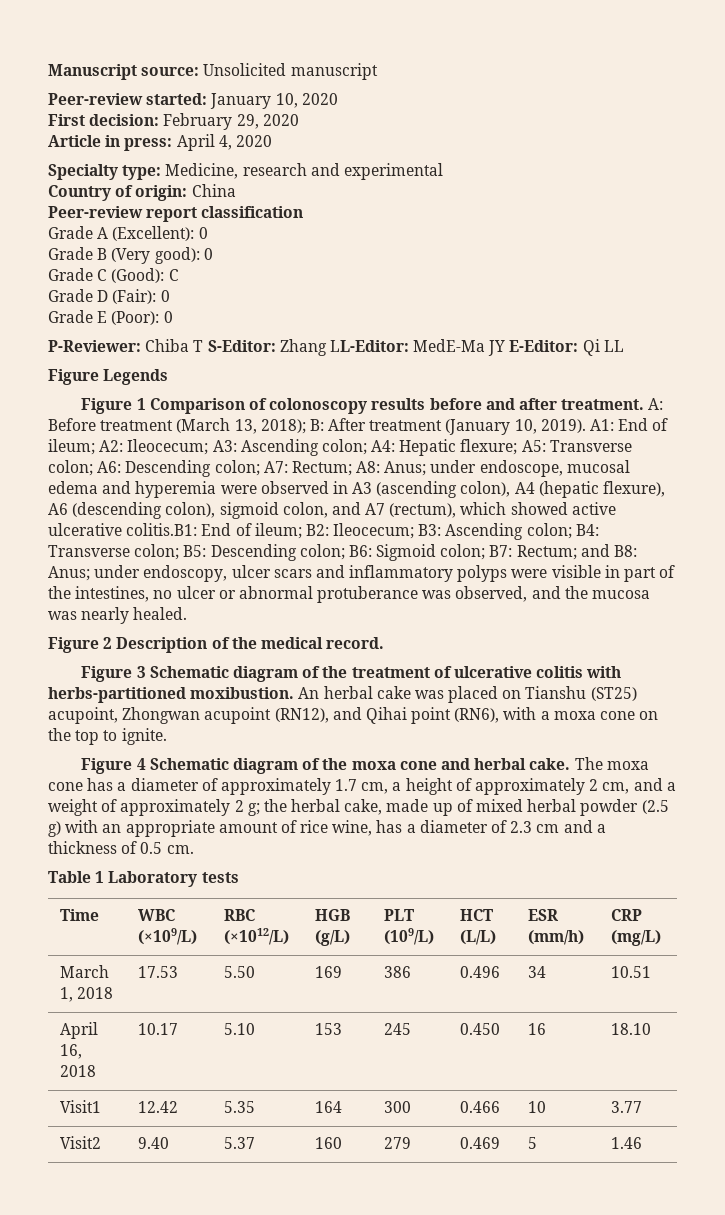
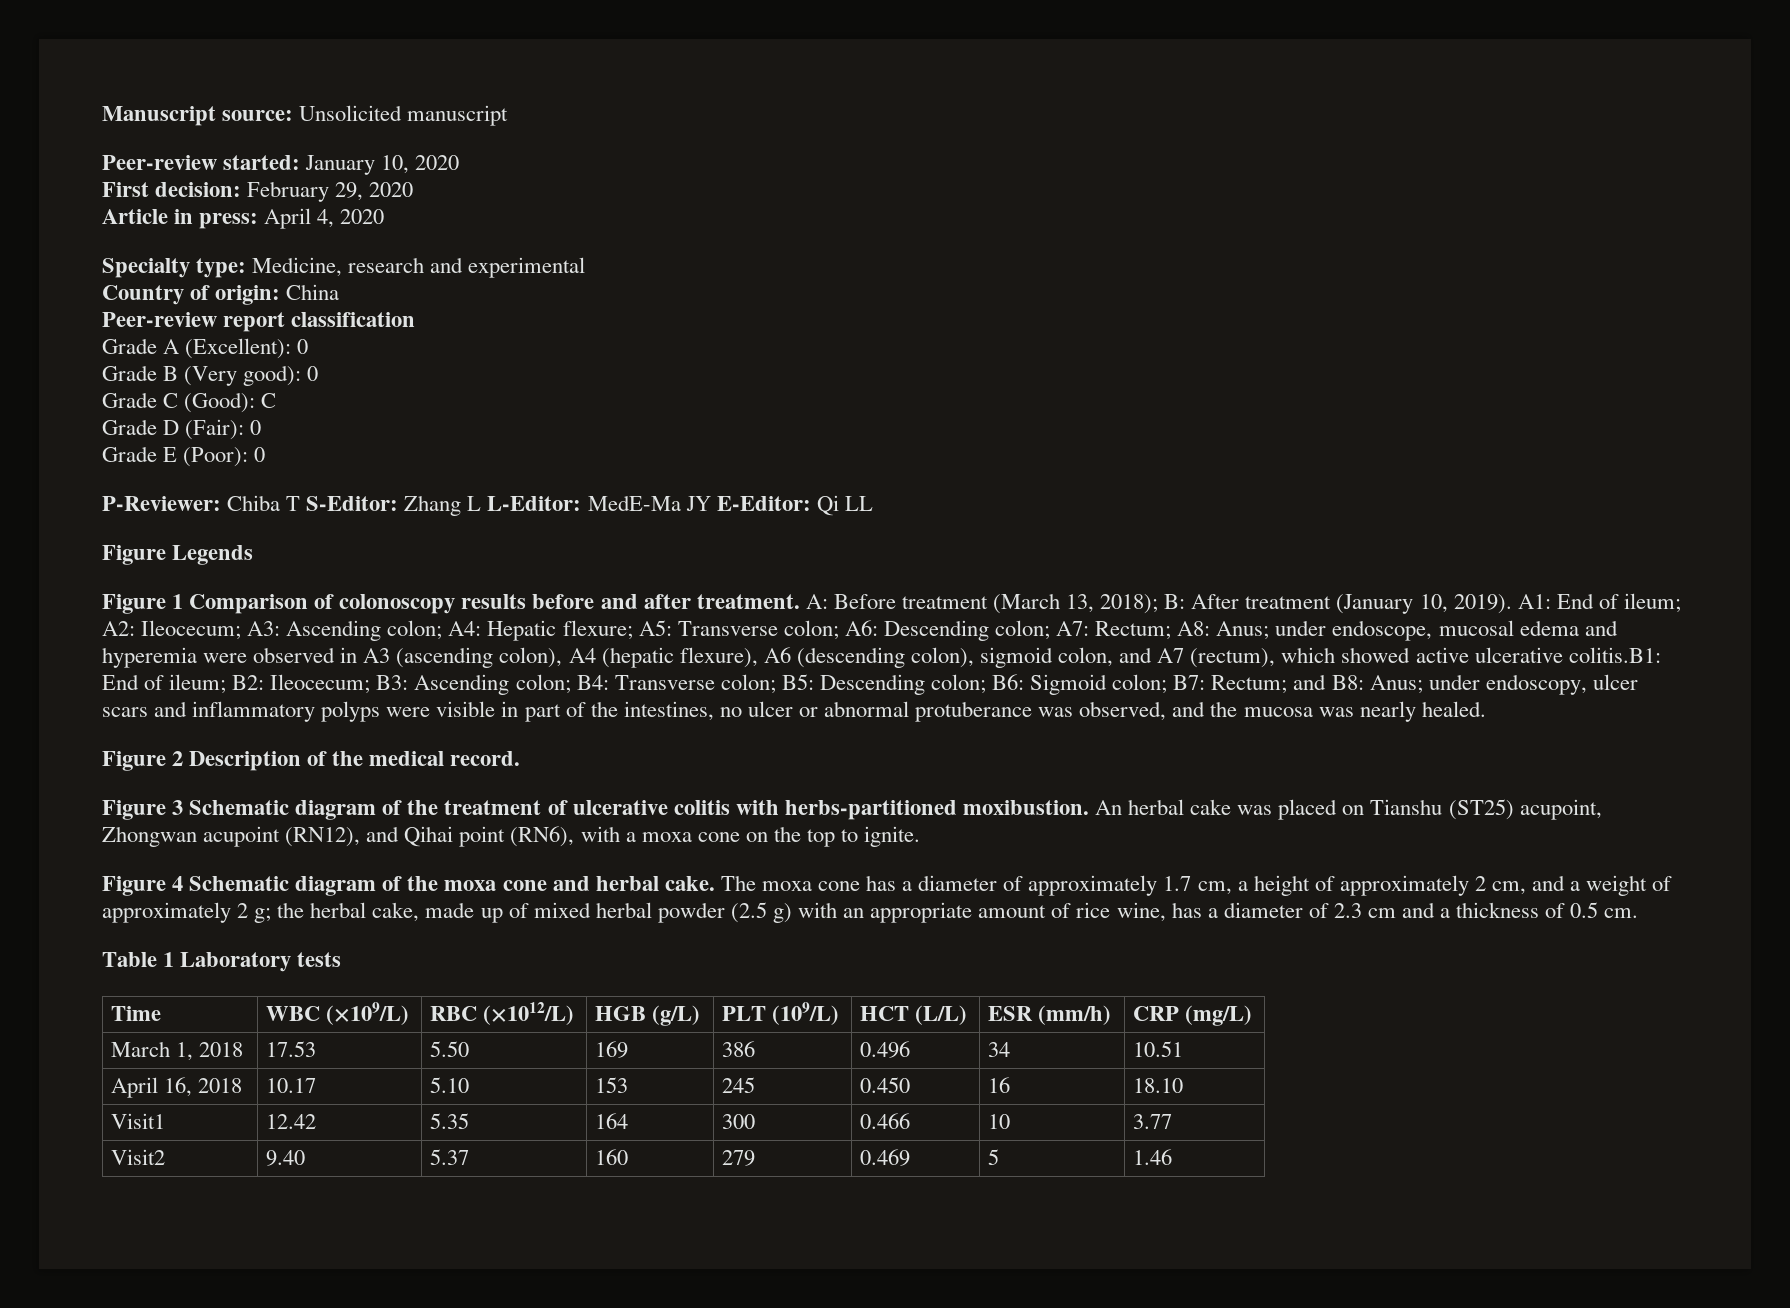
[329,340,409,352] LL-Editor: -> [467,496,582,511] L L-Editor:

